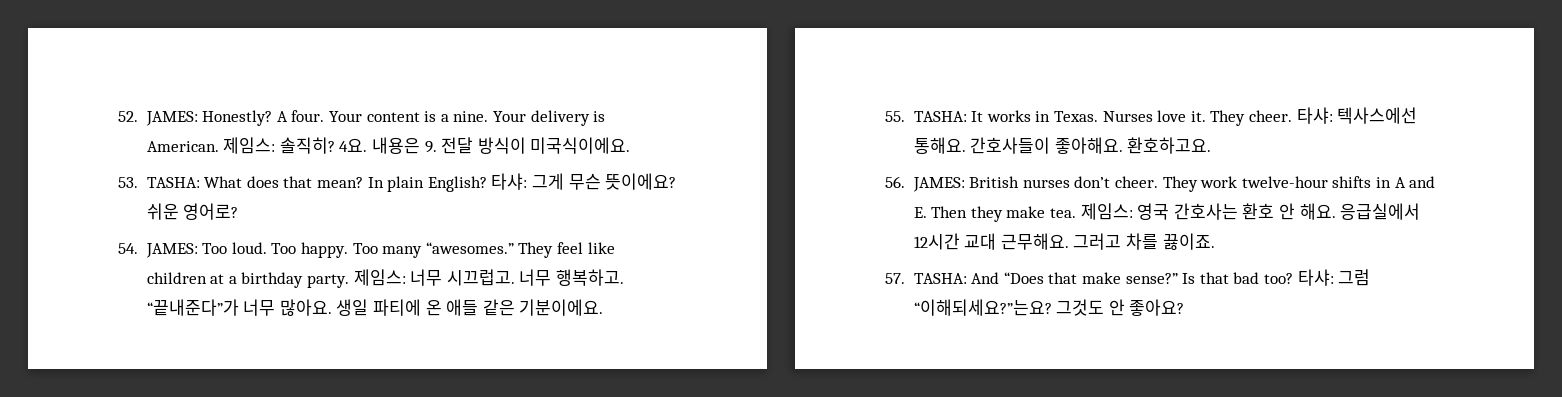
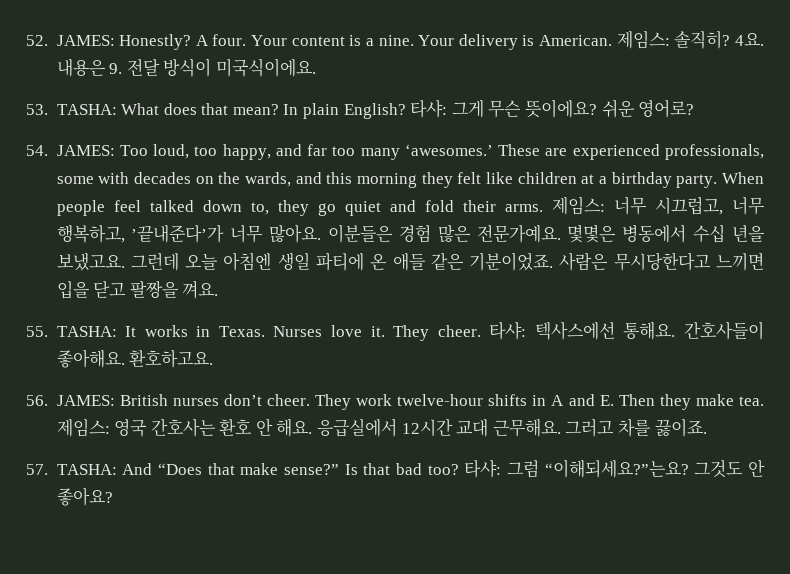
[231,242,583,258] loud. Too happy. Too many “awesomes.” They feel -> [153,144,764,160] [56,172,482,188] loud, too happy, and far too many ‘awesomes.’ These are experienced professionals, some with decades on the wards, and this morning they felt
[353,269,624,286] [146,299,332,316] 제임스: 너무 시끄럽고. 너무 행복하고. “끝내준다”가 너무 많아요. -> [721,172,764,184] [56,196,765,216] [56,224,766,243] [56,252,272,271] When people feel talked down to, they go quiet and fold their arms. 제임스: 너무 시끄럽고, 너무 행복하고, ’끝내준다’가 너무 많아요. 이분들은 경험 많은 전문가예요. 몇몇은 병동에서 수십 년을 보냈고요. 그런데 오늘 아침엔
[519,299,604,316] 기분이에요. -> [469,252,764,271] [56,280,219,299] 기분이었죠. 사람은 무시당한다고 느끼면 입을 닫고 팔짱을 껴요.

